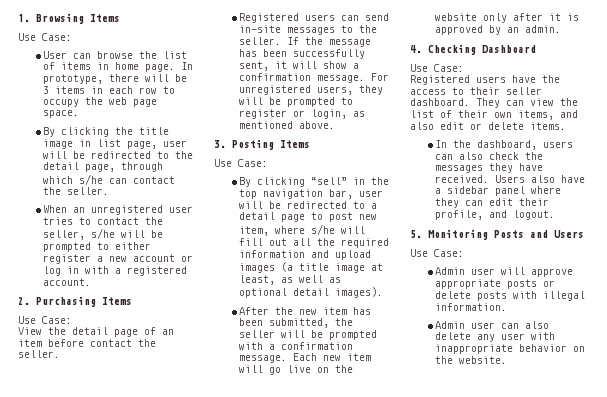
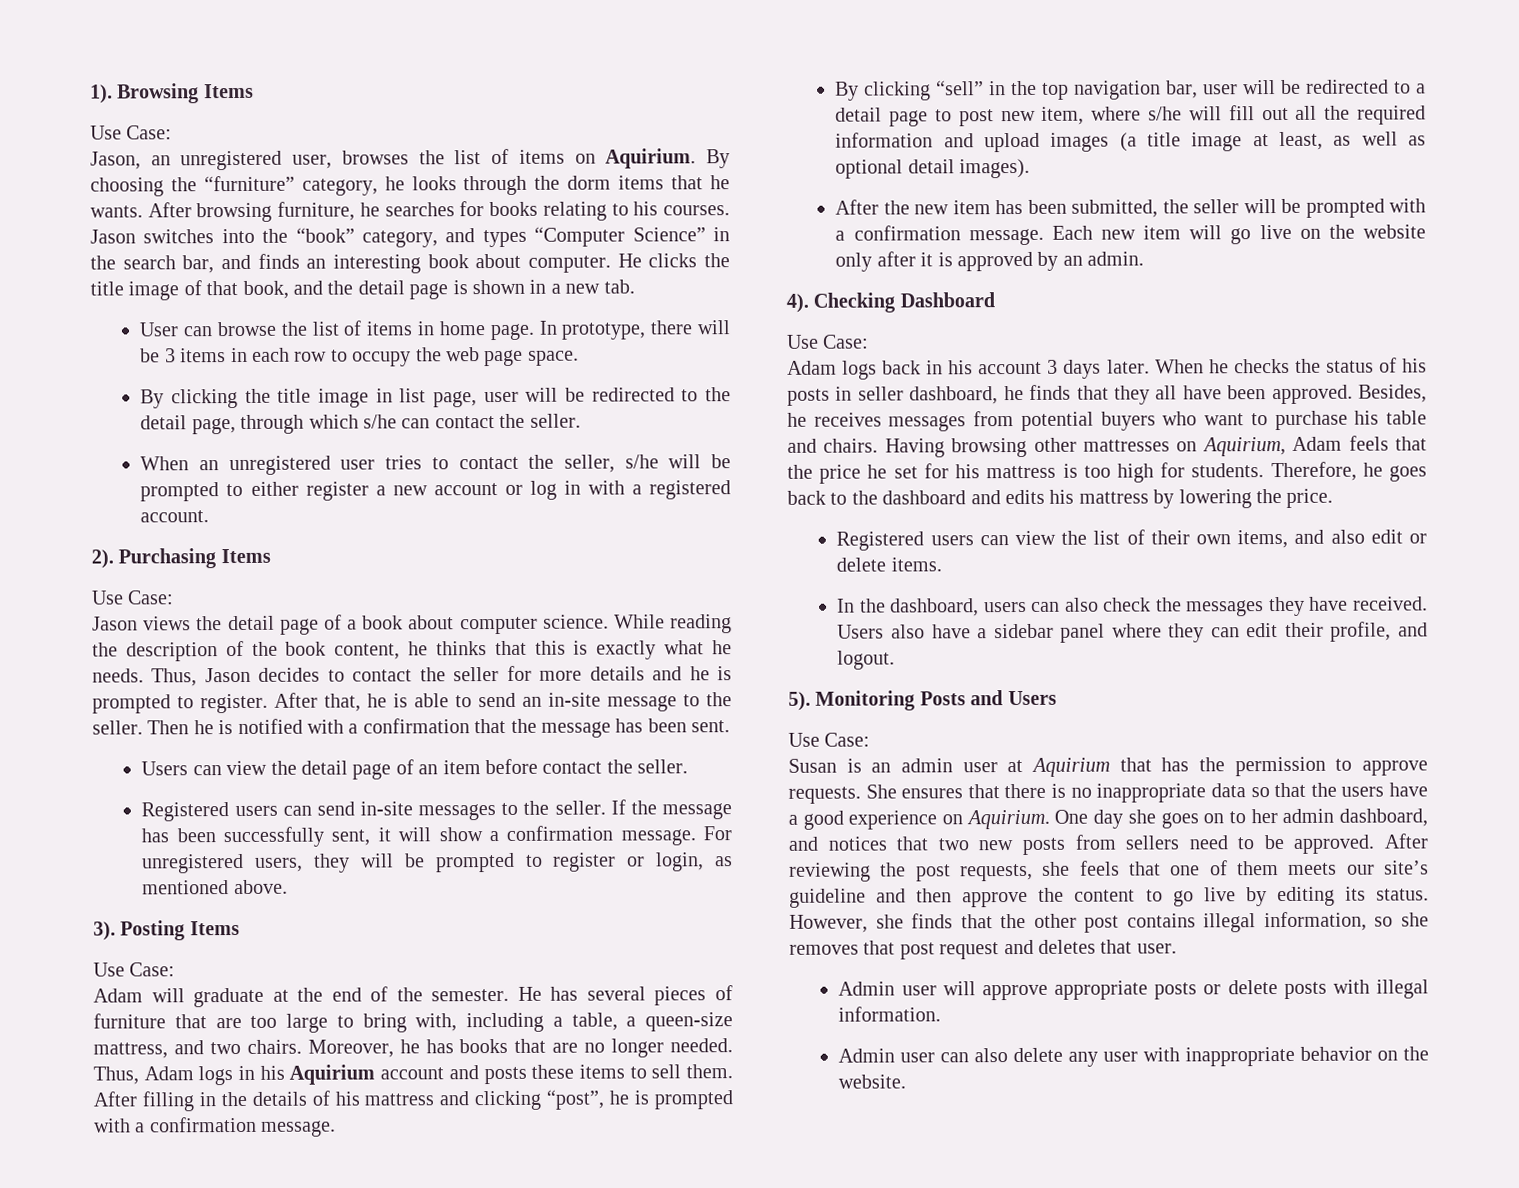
[18,14,30,22] 1. -> [90,84,113,104] 1).
(72, 37) none -> [90,148,731,171] [90,175,731,197] [90,201,731,223] [90,226,730,248] [90,253,730,274] [90,279,635,301] // Jason, an unregistered user, browses the list of items on Aquirium. By choosing the “furniture” category, he looks through the dorm items that he wants. After browsing furniture, he searches for books relating to his courses. Jason switches into the “book” category, and types “Computer Science” in the search bar, and finds an interesting book about computer. He clicks the title image of that book, and the detail page is shown in a new tab.
[18,297,30,305] 2. -> [91,549,114,569] 2).
[18,327,42,335] View -> [92,614,732,635] [92,640,732,662] [92,665,732,687] [92,692,732,714] [92,718,731,738] [141,760,268,776] Jason views the detail page of a book about computer science. While reading the description of the book content, he thinks that this is exactly what he needs. Thus, Jason decides to contact the seller for more details and he is prompted to register. After that, he is able to send an in-site message to the seller. Then he is notified with a confirmation that the message has been sent. // Users can view
[214,140,226,148] 3. -> [93,921,116,941] 3).
(268, 163) none -> [93,985,734,1008] [93,1012,733,1033] [93,1038,733,1059] [93,1064,733,1086] [93,1089,733,1112] [94,1116,337,1137] // Adam will graduate at the end of the semester. He has several pieces of furniture that are too large to bring with, including a table, a queen-size mattress, and two chairs. Moreover, he has books that are no longer needed. Thus, Adam logs in his Aquirium account and posts these items to sell them. After filling in the details of his mattress and clicking “post”, he is prompted with a confirmation message.
[410,45,422,53] 4. -> [786,293,809,313] 4).
[410,75,560,85] [410,87,542,95] [410,98,500,108] Registered users have the access to their seller dashboard. They -> [787,357,1427,380] [787,384,1427,406] [787,410,1427,432] [787,435,1427,458] [787,461,1427,484] [787,488,1334,509] [836,531,974,551] Adam logs back in his account 3 days later. When he checks the status of his posts in seller dashboard, he finds that they all have been approved. Besides, he receives messages from potential buyers who want to purchase his table and chairs. Having browsing other mattresses on Aquirium, Adam feels that the price he set for his mattress is too high for students. Therefore, he goes back to the dashboard and edits his mattress by lowering the price. // Registered users
[410,230,422,238] 5. -> [788,691,811,711] 5).
(464, 253) none -> [788,756,1428,777] [788,782,1428,804] [788,808,1428,830] [788,833,1428,855] [789,860,1429,882] [789,886,1429,908] [789,911,1429,933] [789,939,1177,960] // Susan is an admin user at Aquirium that has the permission to approve requests. She ensures that there is no inappropriate data so that the users have a good experience on Aquirium. One day she goes on to her admin dashboard, and notices that two new posts from sellers need to be approved. After reviewing the post requests, she feels that one of them meets our site’s guideline and then approve the content to go live by editing its status. However, she finds that the other post contains illegal information, so she removes that post request and deletes that user.

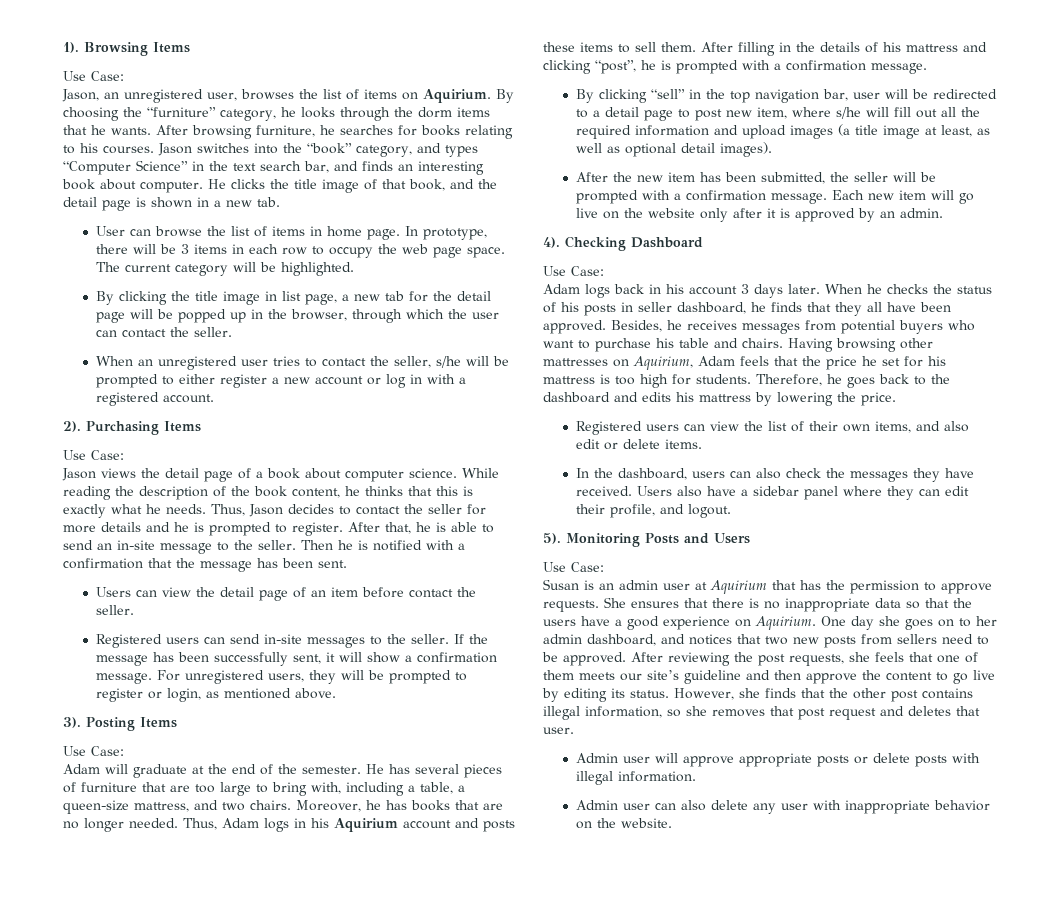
(116, 262) none -> [233,163,256,171] text
(579, 358) none -> [96,262,355,276] The current category will be highlighted.
[483,387,731,403] [140,414,398,435] user will be redirected to the detail page, through which s/he -> [342,291,492,302] [96,309,500,323] a new tab for the detail page will be popped up in the browser, through which the user

